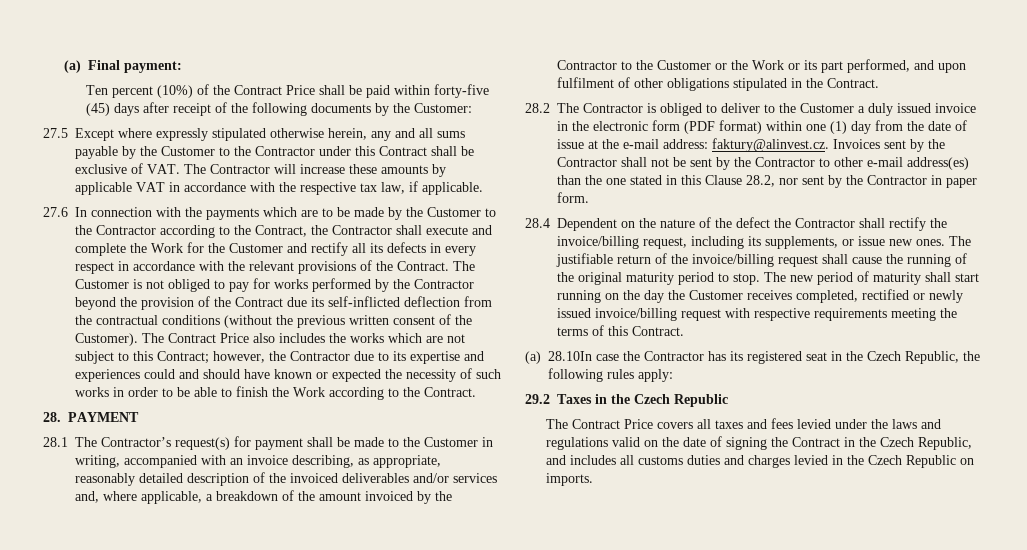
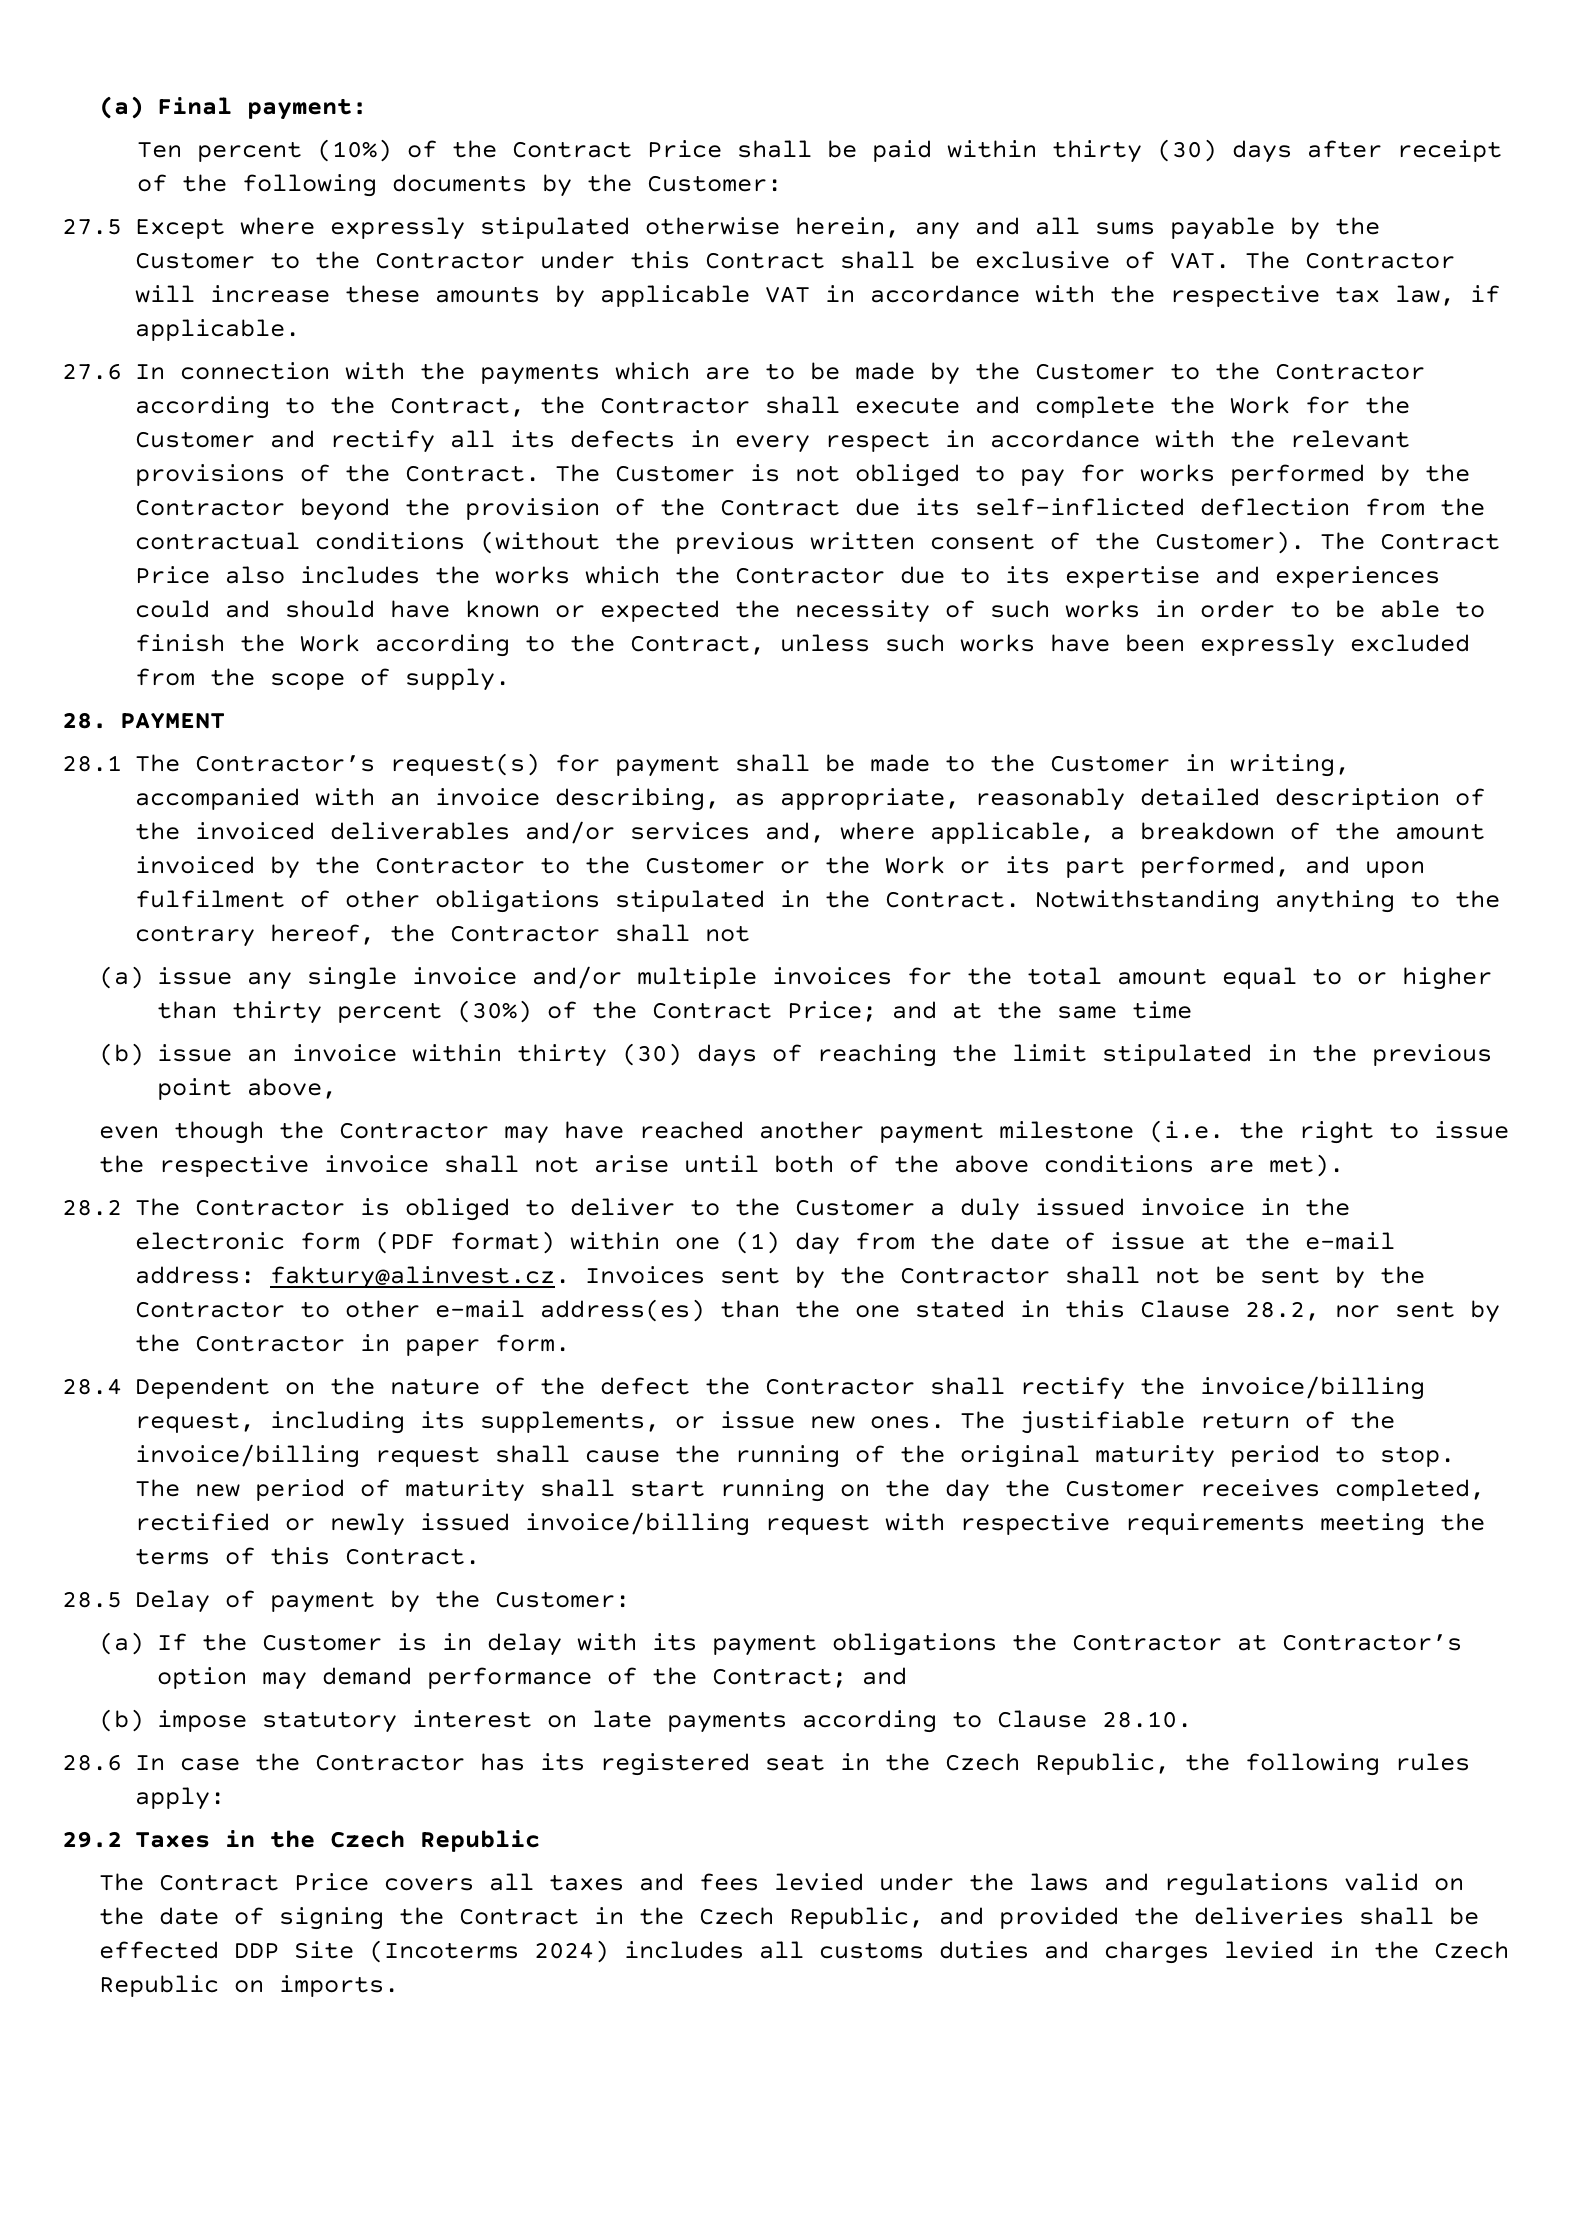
[433,84,489,98] [85,103,110,116] forty-five (45) -> [1051,139,1217,163] thirty (30)
[426,334,465,343] [75,351,265,364] are not subject to this Contract; however, -> (660, 575) none
[424,387,476,397] Contract. -> [629,634,1470,657] [134,668,510,691] Contract, unless such works have been expressly excluded from the scope of supply.
(879, 83) none -> [1034,890,1500,913] [134,924,750,947] [99,966,1493,990] [157,1000,1193,1024] [99,1043,1493,1067] [157,1078,338,1100] [99,1120,1510,1144] [99,1154,1345,1177] Notwithstanding anything to the contrary hereof, the Contractor shall not // (a) issue any single invoice and/or multiple invoices for the total amount equal to or higher than thirty percent (30%) of the Contract Price; and at the same time // (b) issue an invoice within thirty (30) days of reaching the limit stipulated in the previous point above, // even though the Contractor may have reached another payment milestone (i.e. the right to issue the respective invoice shall not arise until both of the above conditions are met).
[525,351,592,364] (a) 28.10In -> [62,1590,630,1613] [99,1632,1463,1656] [157,1667,908,1690] [99,1709,1193,1733] [62,1754,165,1771] 28.5 Delay of payment by the Customer: // (a) If the Customer is in delay with its payment obligations the Contractor at Contractor’s option may demand performance of the Contract; and // (b) impose statutory interest on late payments according to Clause 28.10. // 28.6 In
(567, 460) none -> [999,1907,1480,1929] [99,1940,610,1963] provided the deliveries shall be effected DDP Site (Incoterms 2024)

